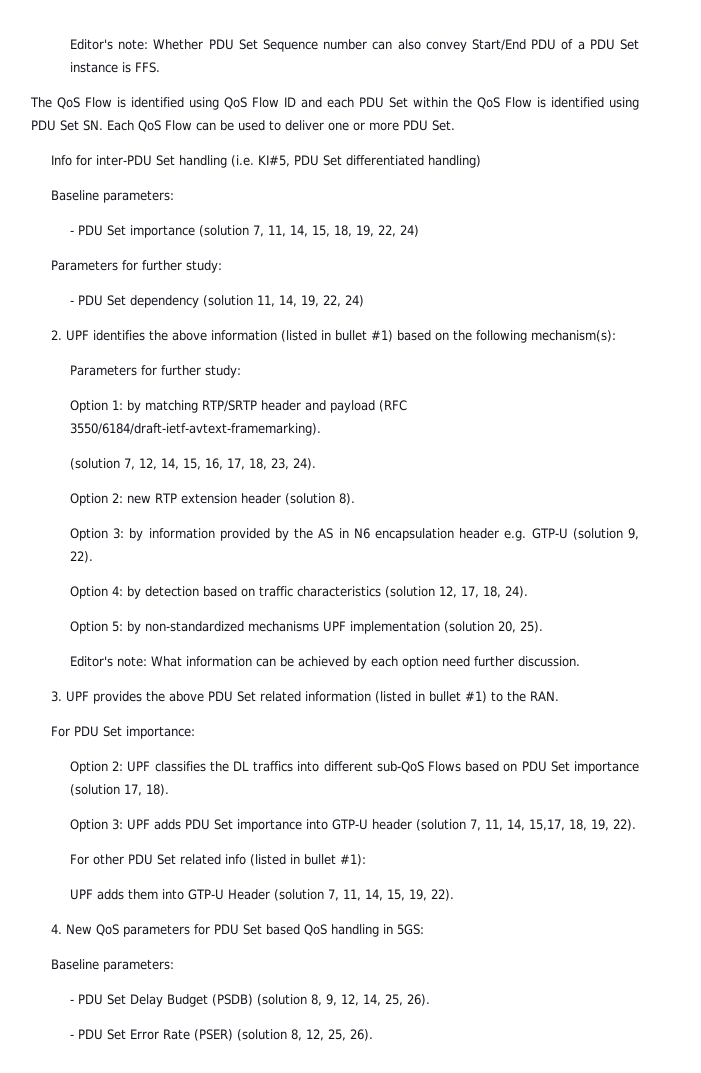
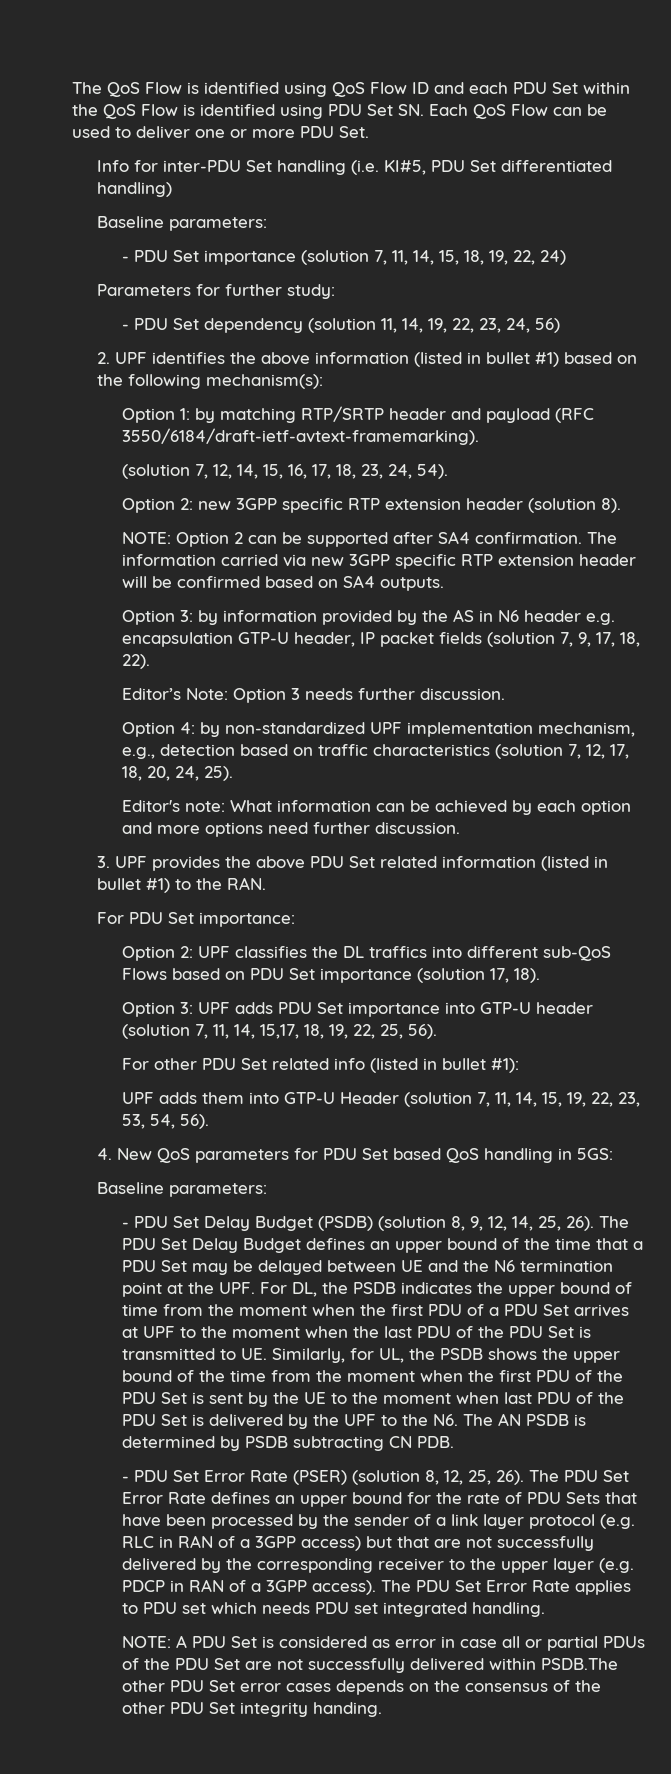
[70,39,640,52] [70,62,161,73] Editor's note: Whether PDU Set Sequence number can also convey Start/End PDU of a PDU Set instance is FFS. // -> (72, 88) none
[345,295,365,307] 24) -> [478,318,560,333] 23, 24, 56)
[70,365,242,378] // Parameters for further study: -> (323, 381) none
[293,458,317,470] 24). -> [387,464,448,479] 24, 54).
(152, 499) none -> [235,498,343,513] 3GPP specific
(356, 499) none -> [121,531,617,547] [121,554,636,569] [121,575,444,591] // NOTE: Option 2 can be supported after SA4 confirmation. The information carried via new 3GPP specific RTP extension header will be confirmed based on SA4 outputs.
[375,528,455,541] encapsulation -> (519, 616) none
[531,528,639,540] [70,551,94,563] [70,586,142,599] GTP-U (solution 9, 22). // Option 4: by -> [121,632,640,647] [121,654,150,669] [121,688,505,703] [121,722,635,737] [121,747,155,759] encapsulation GTP-U header, IP packet fields (solution 7, 9, 17, 18, 22). // Editor’s Note: Option 3 needs further discussion. // Option 4: by non-standardized UPF implementation mechanism, e.g.,
(436, 592) none -> [567,744,581,759] 7,
[505,586,529,598] [70,621,517,634] 24). // Option 5: by non-standardized mechanisms UPF implementation (solution 20, -> [146,766,199,781] 20, 24,
(439, 662) none -> [121,822,263,837] and more options
[613,819,637,831] 22). -> [352,1024,437,1039] 22, 25, 56).
[431,889,455,901] 22). -> [590,1092,640,1107] [121,1114,209,1129] 22, 23, 53, 54, 56).
(431, 1000) none -> [598,1216,629,1228] [121,1238,643,1253] [121,1260,613,1275] [121,1282,632,1297] [121,1304,629,1317] [121,1326,591,1338] [121,1348,620,1363] [121,1370,623,1382] [121,1392,624,1407] [121,1413,586,1429] [121,1436,454,1451] The PDU Set Delay Budget defines an upper bound of the time that a PDU Set may be delayed between UE and the N6 termination point at the UPF. For DL, the PSDB indicates the upper bound of time from the moment when the first PDU of a PDU Set arrives at UPF to the moment when the last PDU of the PDU Set is transmitted to UE. Similarly, for UL, the PSDB shows the upper bound of the time from the moment when the first PDU of the PDU Set is sent by the UE to the moment when last PDU of the PDU Set is delivered by the UPF to the N6. The AN PSDB is determined by PSDB subtracting CN PDB.
(374, 1035) none -> [528,1470,629,1482] [121,1492,637,1507] [121,1514,635,1529] [121,1535,594,1551] [121,1558,634,1573] [121,1579,631,1595] [121,1602,545,1617] [121,1635,645,1651] [121,1658,618,1673] [121,1680,601,1695] [121,1702,382,1717] The PDU Set Error Rate defines an upper bound for the rate of PDU Sets that have been processed by the sender of a link layer protocol (e.g. RLC in RAN of a 3GPP access) but that are not successfully delivered by the corresponding receiver to the upper layer (e.g. PDCP in RAN of a 3GPP access). The PDU Set Error Rate applies to PDU set which needs PDU set integrated handling. // NOTE: A PDU Set is considered as error in case all or partial PDUs of the PDU Set are not successfully delivered within PSDB.The other PDU Set error cases depends on the consensus of the other PDU Set integrity handing.

